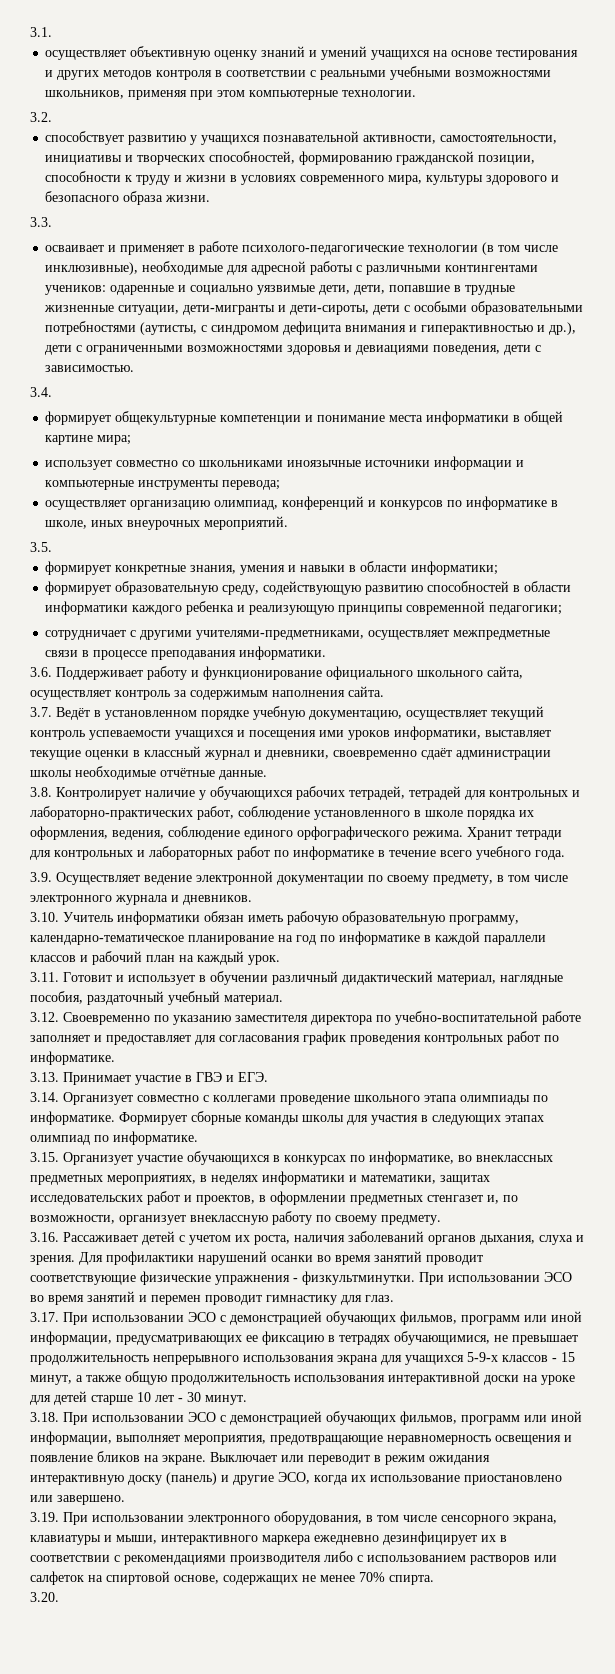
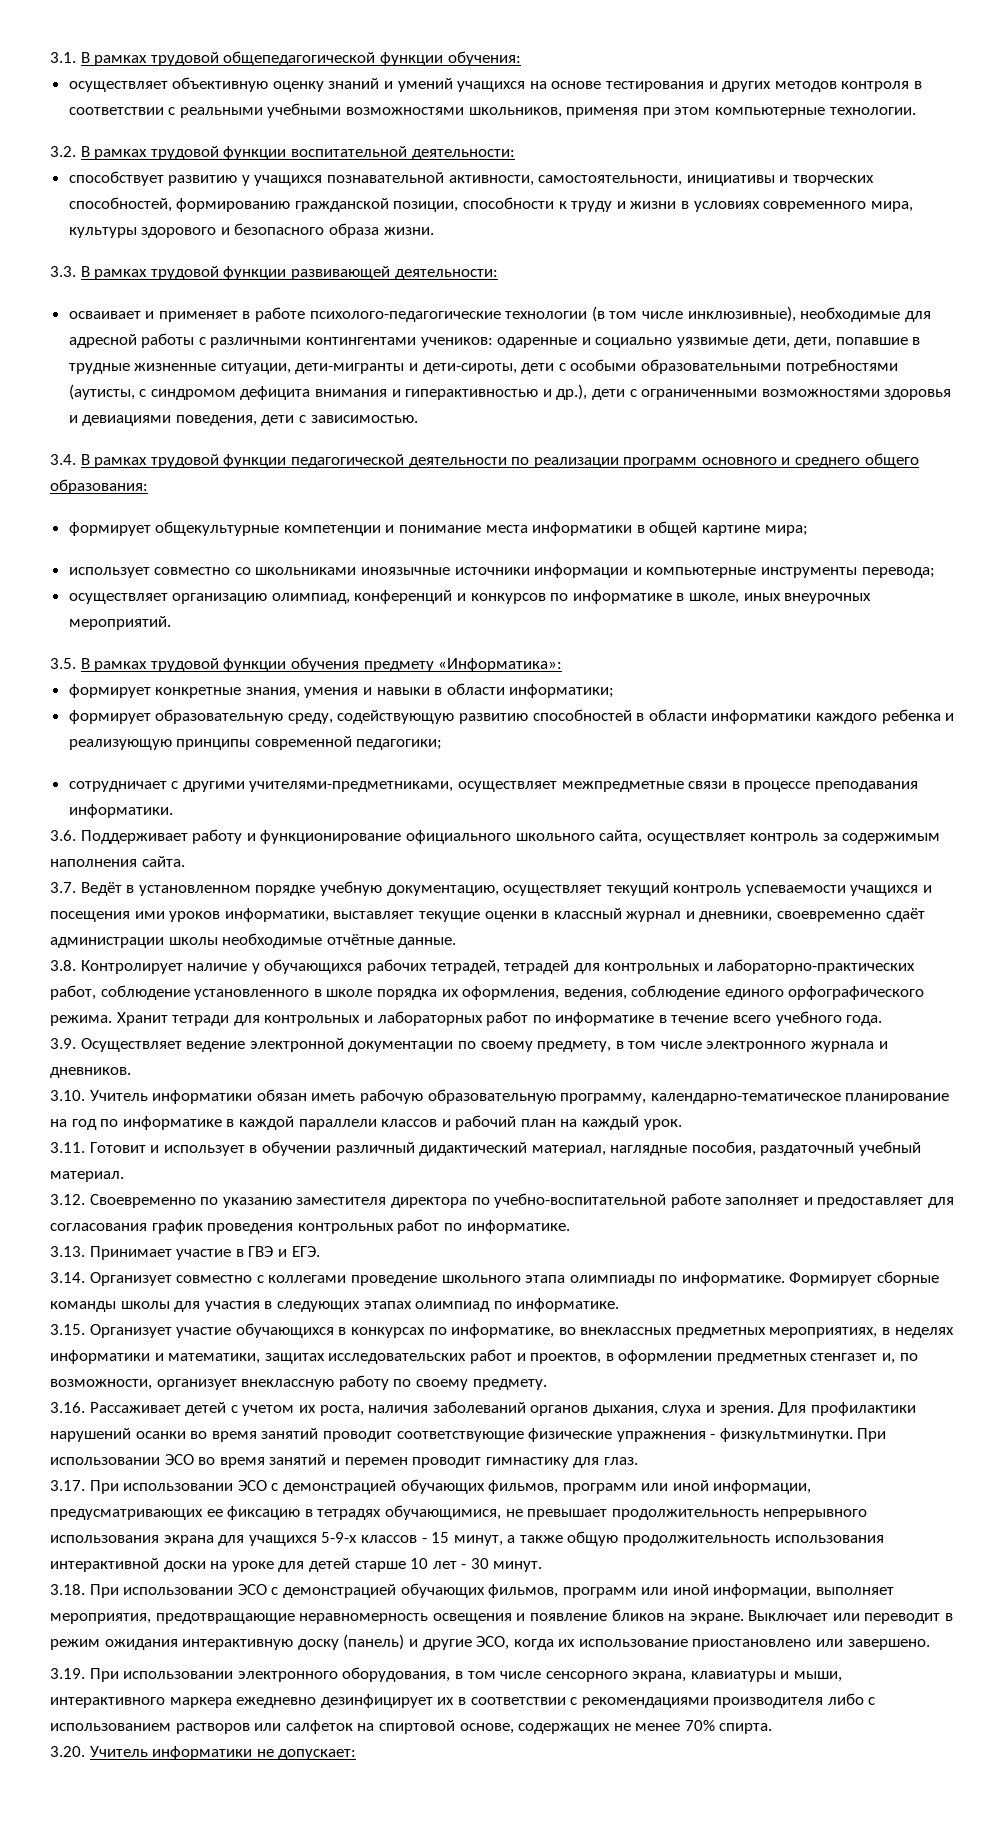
(52, 32) none -> [80,51,521,66] В рамках трудовой общепедагогической функции обучения:
(52, 117) none -> [80,146,515,160] В рамках трудовой функции воспитательной деятельности:
(52, 222) none -> [80,266,498,280] В рамках трудовой функции развивающей деятельности:
(52, 392) none -> [80,453,919,468] [50,479,148,494] В рамках трудовой функции педагогической деятельности по реализации программ основного и среднего общего образования:
(52, 547) none -> [80,657,563,672] В рамках трудовой функции обучения предмету «Информатика»:
(59, 1597) none -> [89,1746,357,1760] Учитель информатики не допускает:

